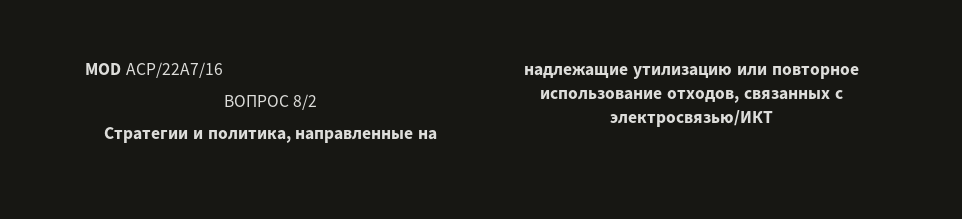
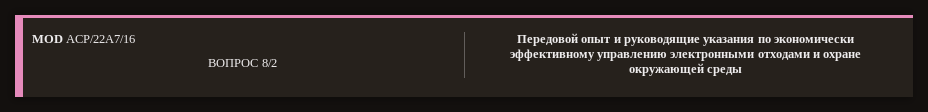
[104,127,437,143] [524,66,859,79] [540,90,843,103] [610,110,773,127] Стратегии и политика, направленные на надлежащие утилизацию или повторное использование отходов, связанных с электросвязью/ИКТ -> [516,33,855,46] [509,49,862,61] [628,63,743,76] Передовой опыт и руководящие указания по экономически эффективному управлению электронными отходами и охране окружающей среды

